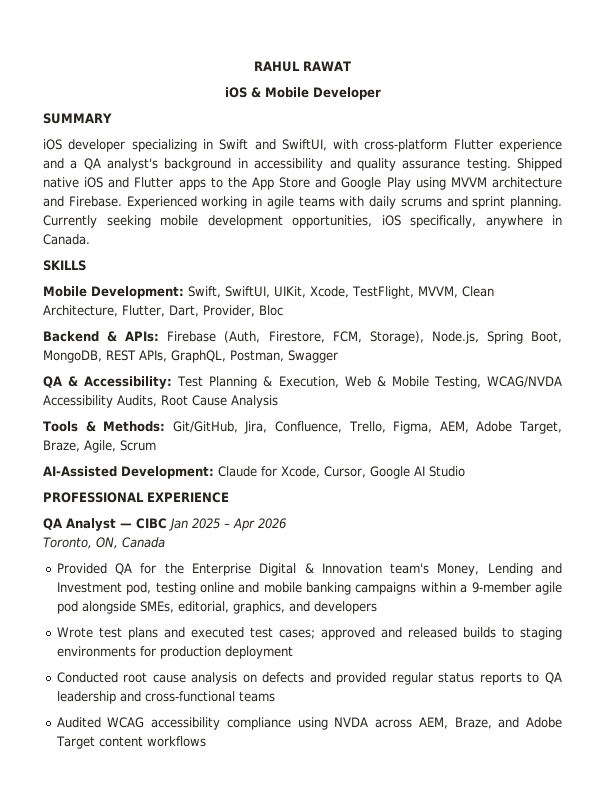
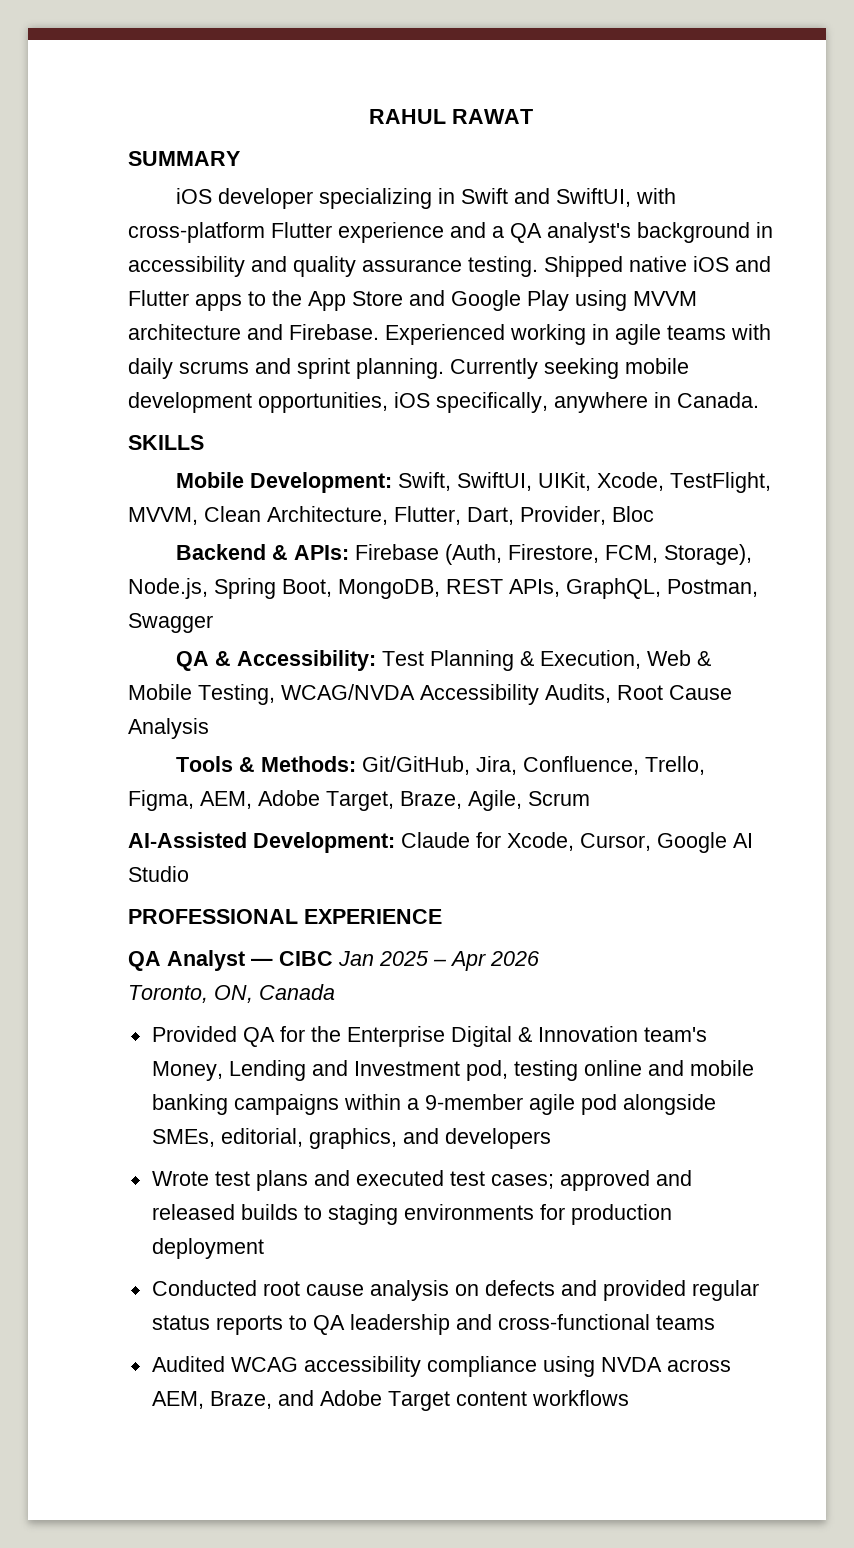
[224,87,381,100] // iOS & Mobile Developer -> (533, 116) none

